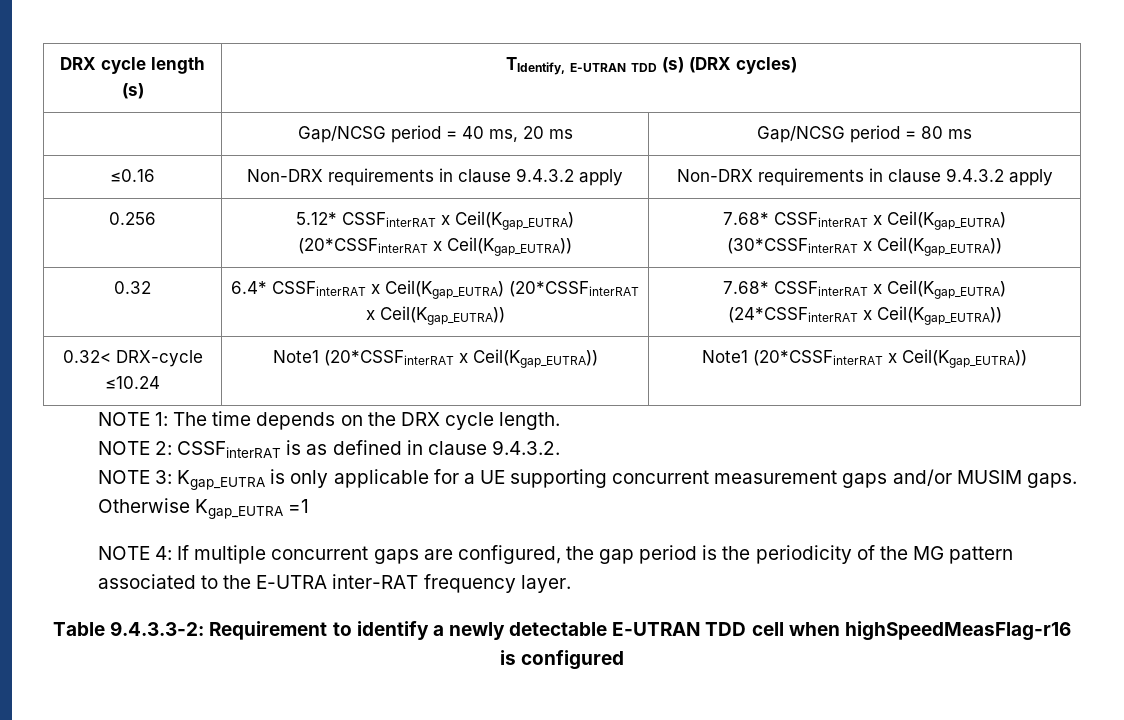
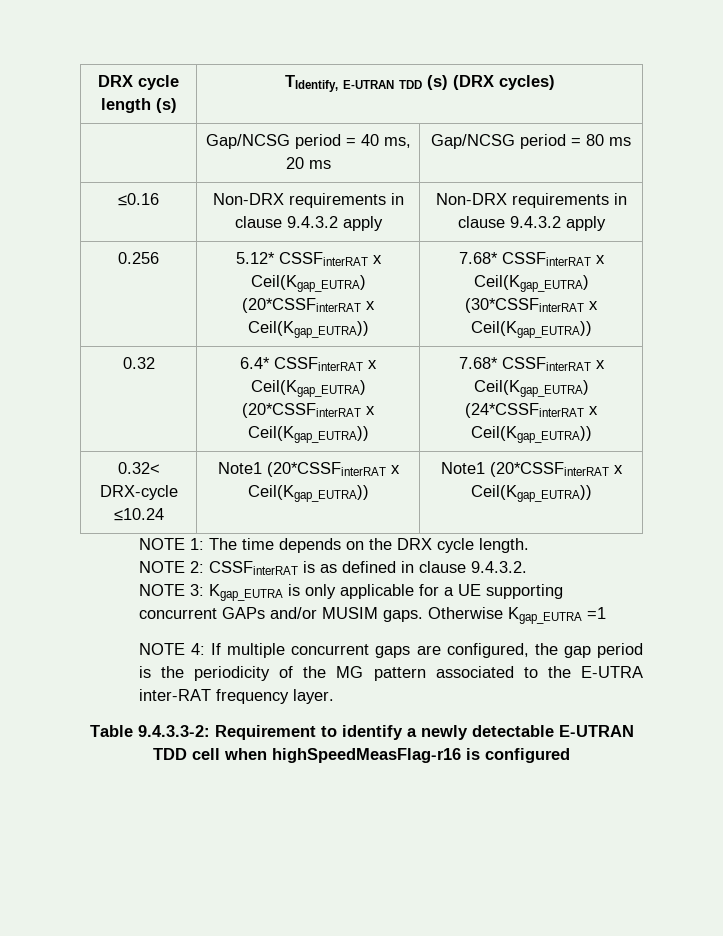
[714,470,888,488] measurement gaps -> [221,607,265,619] GAPs

